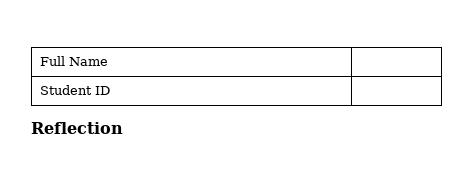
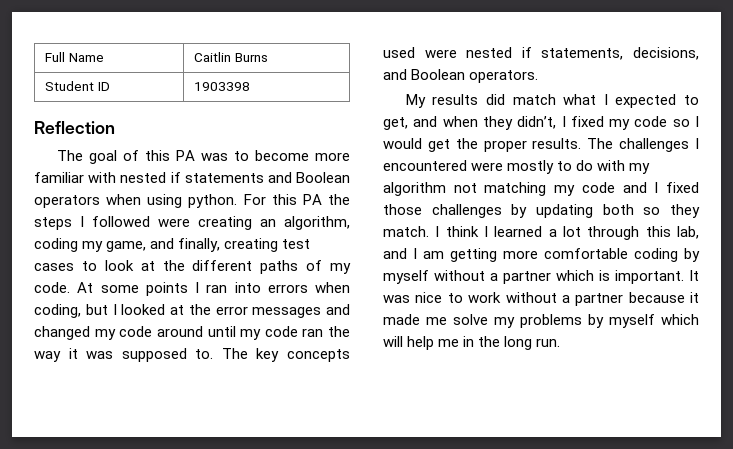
(109, 61) none -> [194,52,268,62] Caitlin Burns
(111, 90) none -> [194,82,251,91] 1903398
(123, 128) none -> [56,150,350,164] [34,172,350,183] [34,194,350,208] [34,216,350,230] [34,238,311,252] [34,260,351,274] [34,282,350,296] [34,304,350,318] [34,326,350,340] [34,348,350,362] [383,47,699,60] [383,69,539,83] [405,94,699,108] [383,116,699,130] [383,138,699,152] [383,160,651,174] [383,182,699,196] [383,204,700,218] [383,226,699,240] [383,248,700,262] [383,270,699,284] [383,292,699,306] [383,314,699,328] [383,336,561,350] // The goal of this PA was to become more familiar with nested if statements and Boolean operators when using python. For this PA the steps I followed were creating an algorithm, coding my game, and finally, creating test cases to look at the different paths of my code. At some points I ran into errors when coding, but I looked at the error messages and changed my code around until my code ran the way it was supposed to. The key concepts used were nested if statements, decisions, and Boolean operators. // My results did match what I expected to get, and when they didn’t, I fixed my code so I would get the proper results. The challenges I encountered were mostly to do with my algorithm not matching my code and I fixed those challenges by updating both so they match. I think I learned a lot through this lab, and I am getting more comfortable coding by myself without a partner which is important. It was nice to work without a partner because it made me solve my problems by myself which will help me in the long run.

